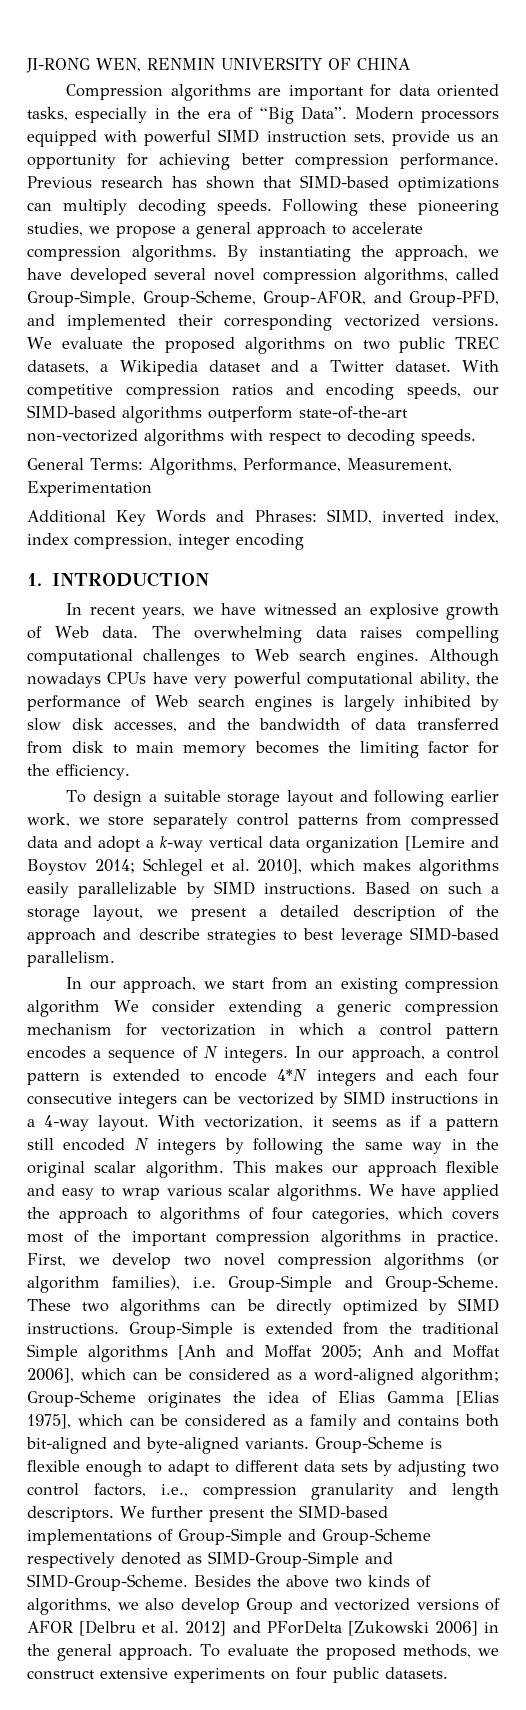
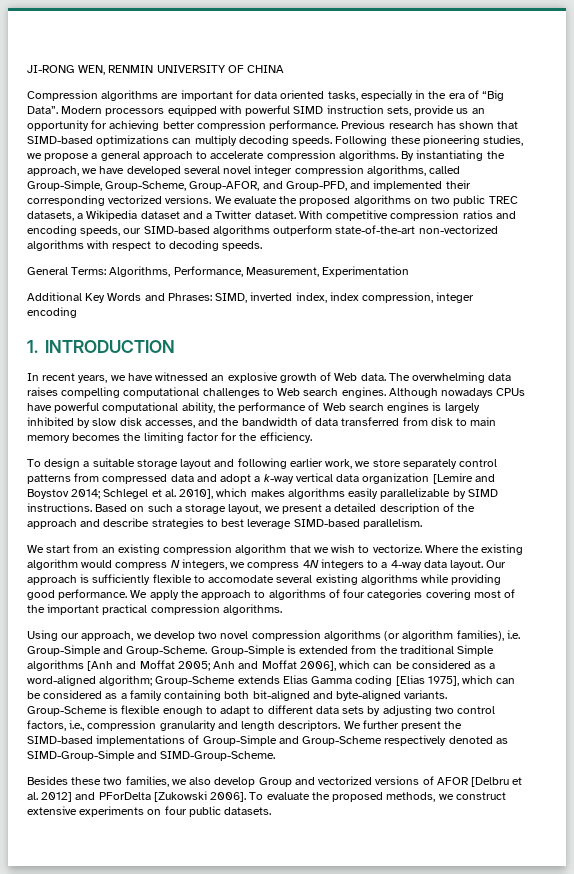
(255, 274) none -> [254,165,293,176] integer
[194,676,228,688] very -> (52, 407) none
[66,977,225,993] In our approach, we -> [27,545,44,553] We
[113,1000,499,1017] [27,1023,499,1039] [27,1046,499,1063] [27,1069,500,1086] [27,1091,499,1109] [27,1115,500,1131] [27,1138,499,1155] [27,1161,499,1178] [27,1184,499,1201] We consider extending a generic compression mechanism for vectorization in which a control pattern encodes a sequence of N integers. In our approach, a control pattern is extended to encode 4*N integers and each four consecutive integers can be vectorized by SIMD instructions in a 4-way layout. With vectorization, it seems as if a pattern still encoded N integers by following the same way in the original scalar algorithm. This makes our approach flexible and easy to wrap various scalar algorithms. We have applied -> [289,544,524,555] [27,559,507,570] [27,574,502,585] [27,589,179,600] that we wish to vectorize. Where the existing algorithm would compress N integers, we compress 4N integers to a 4-way data layout. Our approach is sufficiently flexible to accomodate several existing algorithms while providing good performance. We apply
[312,1207,499,1224] categories, which covers -> [367,589,471,600] categories covering
[216,1230,499,1247] [27,1253,66,1267] compression algorithms in practice. First, -> [102,604,282,615] [27,630,134,641] practical compression algorithms. // Using our approach,
[27,1298,499,1316] [27,1323,119,1335] These two algorithms can be directly optimized by SIMD instructions. -> (208, 651) none
[148,1391,327,1408] originates the idea of -> [237,676,280,684] extends
(444, 1397) none -> [355,675,393,686] coding
[363,1414,460,1427] and contains -> [164,690,222,701] containing
[194,1575,431,1588] [27,1598,111,1615] Besides the above two kinds of algorithms, -> [27,776,169,787] // Besides these two families,
[434,1621,499,1636] [27,1644,194,1661] 2006] in the general approach. -> [210,792,247,802] 2006].

